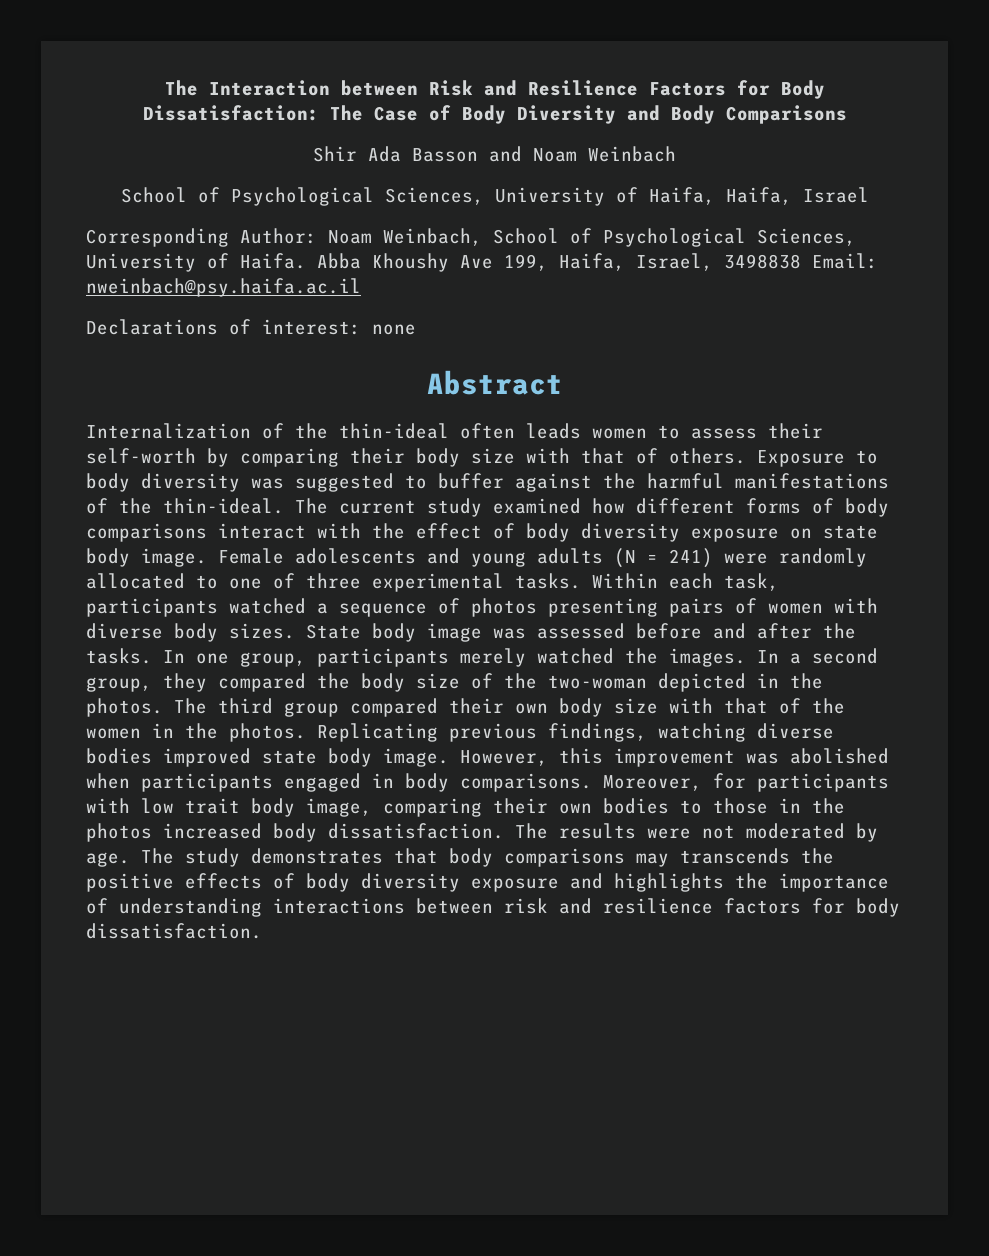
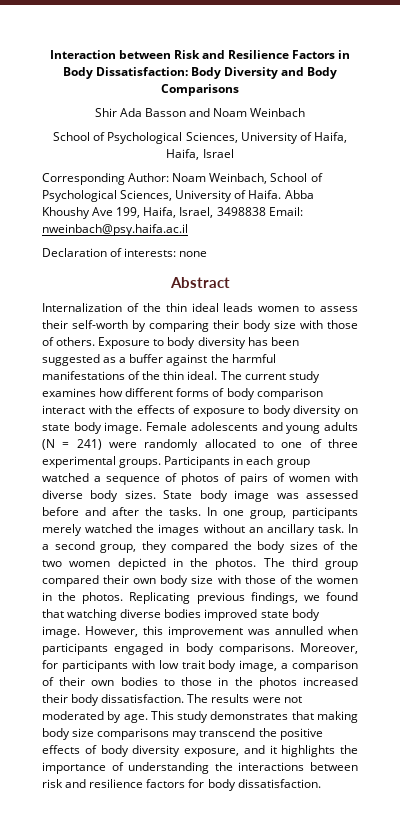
[164,80,198,96] The -> (49, 54) none
[736,80,770,96] for -> [338,50,351,59] in
[329,105,451,121] The Case of -> (188, 71) none
[86,319,361,335] Declarations of interest: -> [42,248,177,257] Declaration of interests:
[339,423,515,439] thin-ideal often -> [165,303,219,312] thin ideal
[581,448,625,464] that -> [327,320,358,329] those
[251,473,427,492] was suggested to -> [247,337,299,346] [42,354,127,366] has been suggested as a
[163,498,284,514] thin-ideal. -> [163,371,218,380] thin ideal.
[493,498,581,514] examined -> [42,388,96,397] examines
[86,523,207,542] comparisons -> [256,388,323,400] comparison
[416,523,779,542] effect of body diversity exposure -> [136,405,342,417] effects of exposure to body diversity
[515,573,779,591] [86,598,218,617] tasks. Within each task, participants -> [119,456,310,468] groups. Participants in each group
[548,598,658,617] presenting -> [224,473,236,482] of
[669,648,746,667] images. -> [158,524,344,536] images without an ancillary task.
[416,673,647,689] size of the two-woman -> [289,541,358,550] [42,560,111,567] sizes of the two women
[724,698,768,714] that -> [244,575,276,584] those
(647, 732) none -> [303,592,358,601] [42,609,64,618] we found that
[790,748,889,764] abolished -> [275,626,323,635] annulled
[383,798,482,817] comparing -> [281,660,358,672] [42,677,54,686] a comparison of
(262, 831) none -> [42,694,68,703] their
[141,848,174,864] The -> [150,711,174,720] This
[449,848,493,867] body -> [316,711,358,723] [42,728,95,740] making body size
[680,848,790,864] transcends -> [199,728,256,737] transcend
[471,873,603,892] exposure and -> [184,745,277,757] exposure, and it
(262, 907) none -> [214,762,233,771] the

